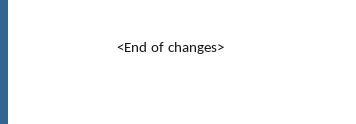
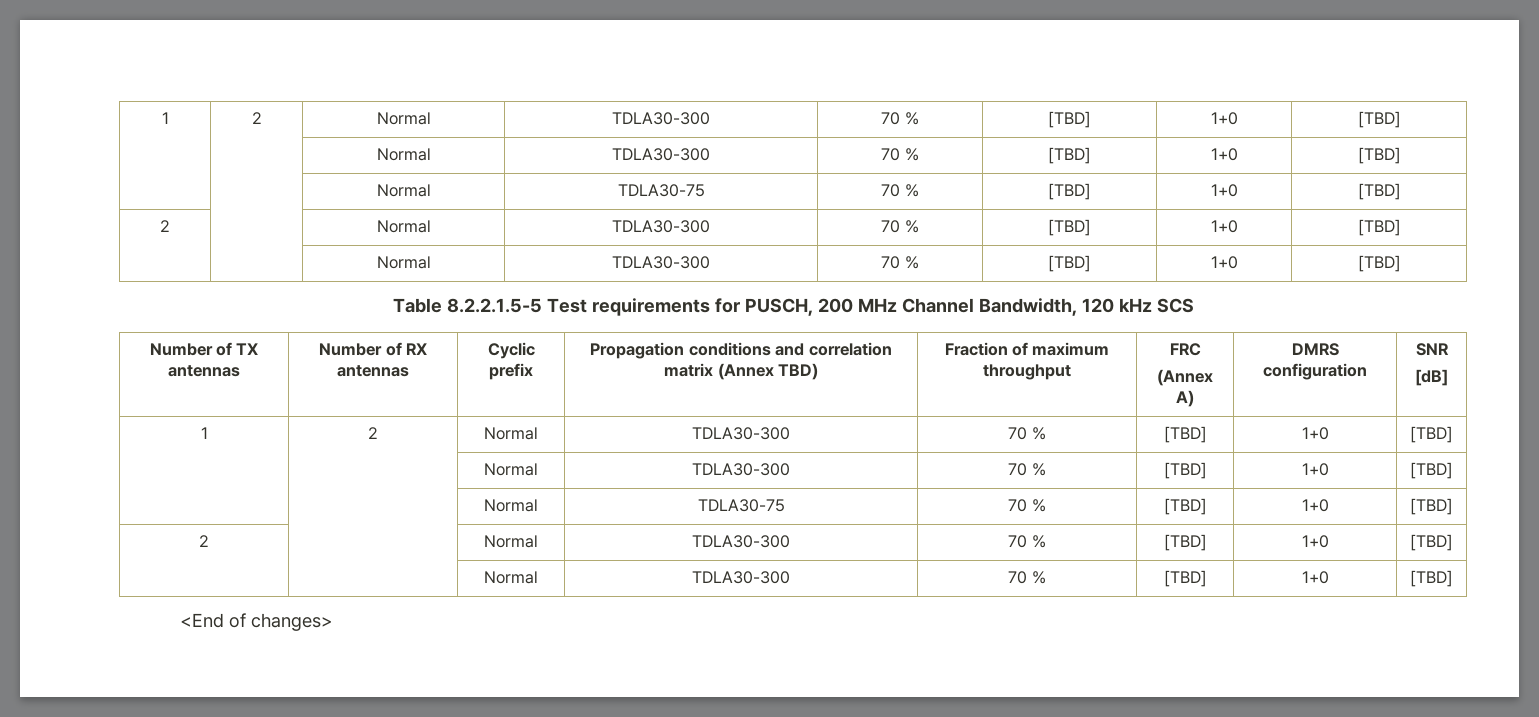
(117, 47) none -> [161,112,169,124] [251,112,262,124] [376,112,431,125] [612,112,710,125] [881,112,919,125] [1048,111,1091,128] [1210,112,1238,125] [1357,111,1401,128] [376,148,431,161] [612,148,710,161] [881,148,919,161] [1048,147,1091,164] [1210,148,1238,161] [1357,147,1401,164] [376,184,431,197] [617,184,705,197] [881,184,919,197] [1048,183,1091,200] [1210,184,1238,197] [1357,183,1401,200] [160,220,170,232] [376,220,431,233] [612,220,710,233] [881,220,919,233] [1048,219,1091,236] [1210,220,1238,233] [1357,219,1401,236] [376,256,431,269] [612,256,710,269] [881,256,919,269] [1048,255,1091,272] [1210,256,1238,269] [1357,255,1401,272] [392,298,1194,316] [149,342,259,356] [168,365,240,377] [319,342,427,356] [337,365,409,377] [487,342,535,359] [489,363,533,380] [590,342,892,359] [664,363,818,380] [944,342,1110,356] [983,364,1071,380] [1169,343,1201,356] [1157,369,1213,386] [1176,390,1194,407] [1291,343,1339,356] [1263,363,1367,380] [1415,343,1449,356] [1415,369,1448,386] [200,427,208,439] [368,427,378,439] [484,427,538,440] [692,427,790,440] [1008,427,1046,440] [1163,426,1207,443] [1301,427,1329,440] [1410,426,1453,443] [484,463,538,476] [692,463,790,476] [1008,463,1046,476] [1163,462,1207,479] [1301,463,1329,476] [1410,462,1453,479] [484,499,538,512] [697,499,785,512] [1008,499,1046,512] [1163,498,1207,515] [1301,499,1329,512] [1410,498,1453,515] [199,535,209,547] [484,535,538,548] [692,535,790,548] [1008,535,1046,548] [1163,534,1207,551] [1301,535,1329,548] [1410,534,1453,551] [484,571,538,584] [692,571,790,584] [1008,571,1046,584] [1163,570,1207,587] [1301,571,1329,584] [1410,570,1453,587] 1 | 2 | Normal | TDLA30-300 | 70 % | [TBD] | 1+0 | [TBD] // | | Normal | TDLA30-300 | 70 % | [TBD] | 1+0 | [TBD] // | | Normal | TDLA30-75 | 70 % | [TBD] | 1+0 | [TBD] // 2 | | Normal | TDLA30-300 | 70 % | [TBD] | 1+0 | [TBD] // | | Normal | TDLA30-300 | 70 % | [TBD] | 1+0 | [TBD] // Table 8.2.2.1.5-5 Test requirements for PUSCH, 200 MHz Channel Bandwidth, 120 kHz SCS // Number of TX antennas | Number of RX antennas | Cyclic prefix | Propagation conditions and correlation matrix (Annex TBD) | Fraction of maximum throughput | FRC // (Annex A) | DMRS configuration | SNR // [dB] // 1 | 2 | Normal | TDLA30-300 | 70 % | [TBD] | 1+0 | [TBD] // | | Normal | TDLA30-300 | 70 % | [TBD] | 1+0 | [TBD] // | | Normal | TDLA30-75 | 70 % | [TBD] | 1+0 | [TBD] // 2 | | Normal | TDLA30-300 | 70 % | [TBD] | 1+0 | [TBD] // | | Normal | TDLA30-300 | 70 % | [TBD] | 1+0 | [TBD] //

